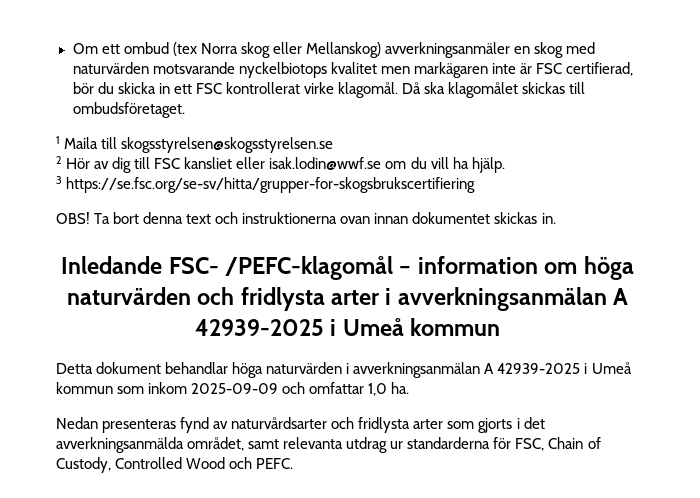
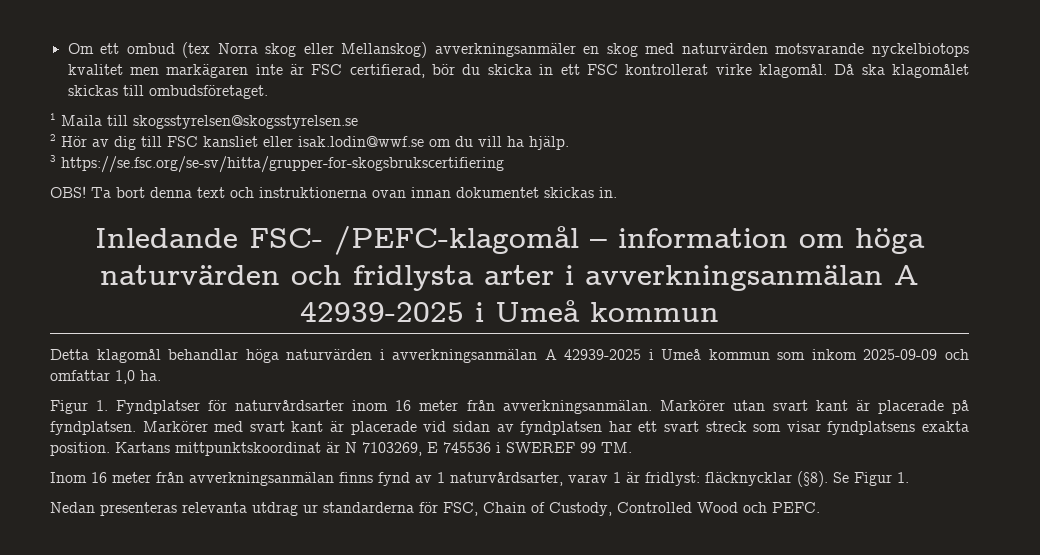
[96,362,162,374] dokument -> [96,349,161,363] klagomål
[56,417,545,433] [56,437,280,453] Nedan presenteras fynd av naturvårdsarter och fridlysta arter som gjorts i det avverkningsanmälda området, samt -> [50,400,969,414] [50,421,969,435] [50,442,632,456] [50,471,909,487] [50,502,177,516] Figur 1. Fyndplatser för naturvårdsarter inom 16 meter från avverkningsanmälan. Markörer utan svart kant är placerade på fyndplatsen. Markörer med svart kant är placerade vid sidan av fyndplatsen har ett svart streck som visar fyndplatsens exakta position. Kartans mittpunktskoordinat är N 7103269, E 745536 i SWEREF 99 TM. // Inom 16 meter från avverkningsanmälan finns fynd av 1 naturvårdsarter, varav 1 är fridlyst: fläcknycklar (§8). Se Figur 1. // Nedan presenteras

